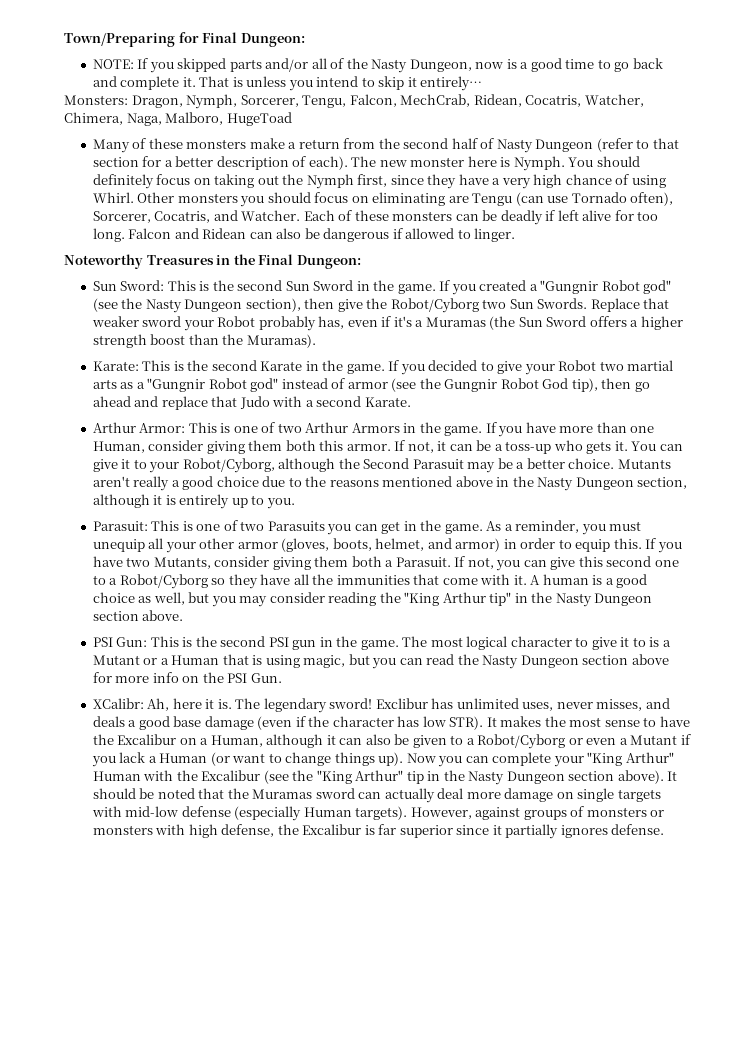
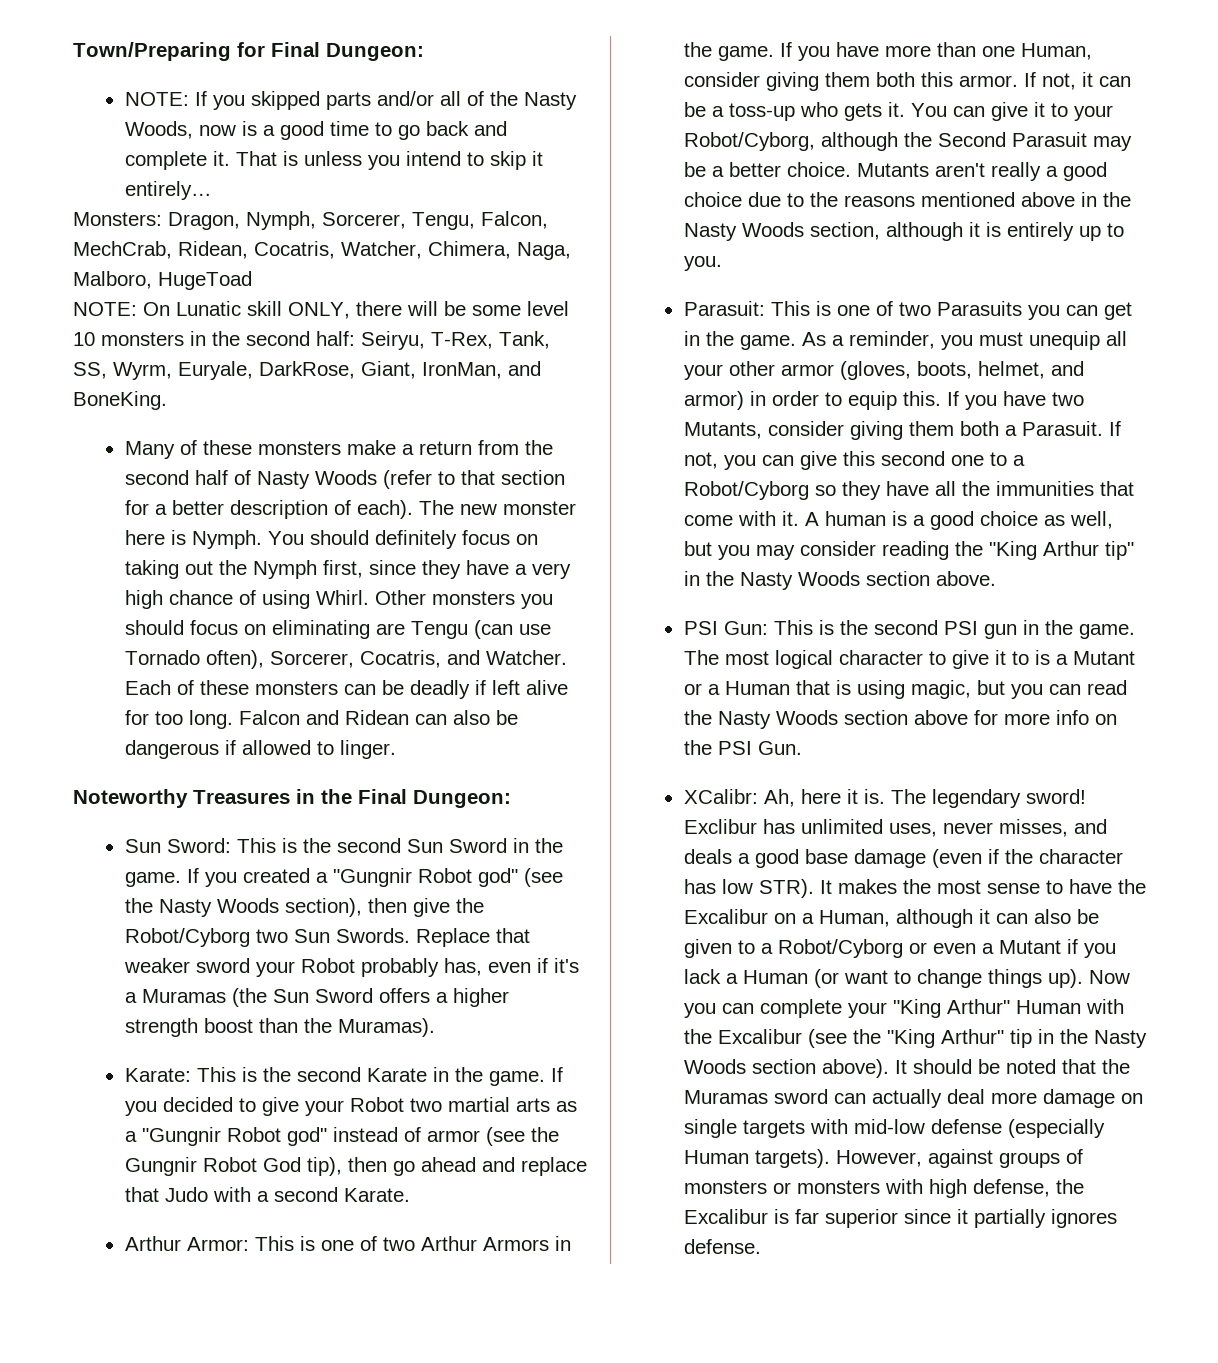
[409,59,472,72] Dungeon, -> [124,121,193,139] Woods,
(292, 119) none -> [73,301,569,319] [73,331,550,350] [73,361,541,380] [73,391,167,410] // NOTE: On Lunatic skill ONLY, there will be some level 10 monsters in the second half: Seiryu, T-Rex, Tank, SS, Wyrm, Euryale, DarkRose, Giant, IronMan, and BoneKing.
[535,139,594,152] Dungeon -> [314,470,377,485] Woods
[184,299,243,312] Dungeon -> [216,898,279,913] Woods
[575,477,634,490] Dungeon -> [741,222,804,237] Woods
[594,593,653,606] Dungeon -> [797,571,860,586] Woods
[520,655,579,668] Dungeon -> [775,710,838,725] Woods
[506,771,565,784] Dungeon -> [683,1059,746,1074] Woods

